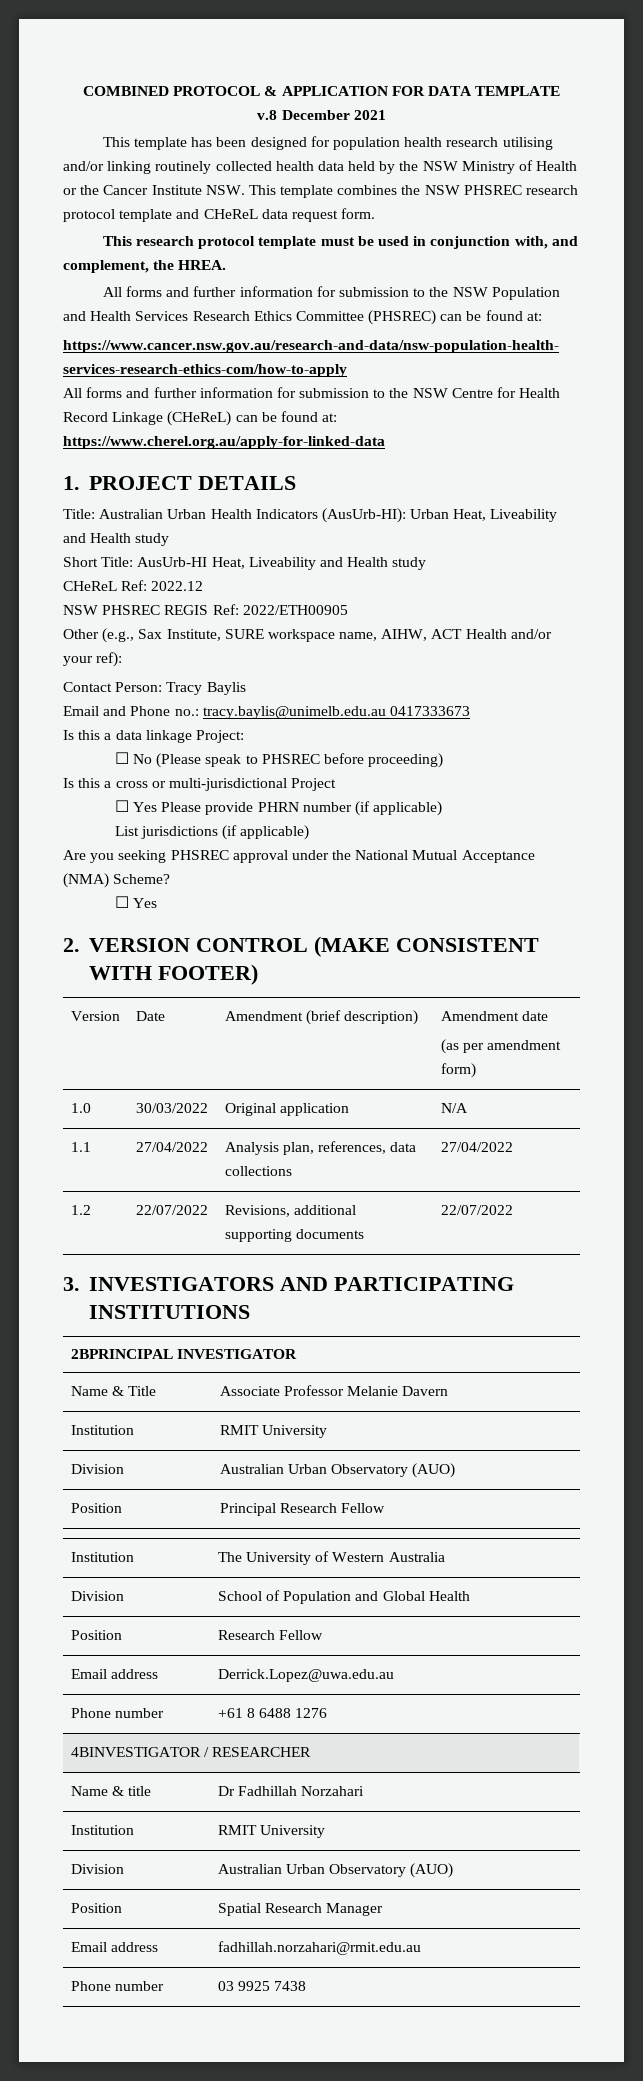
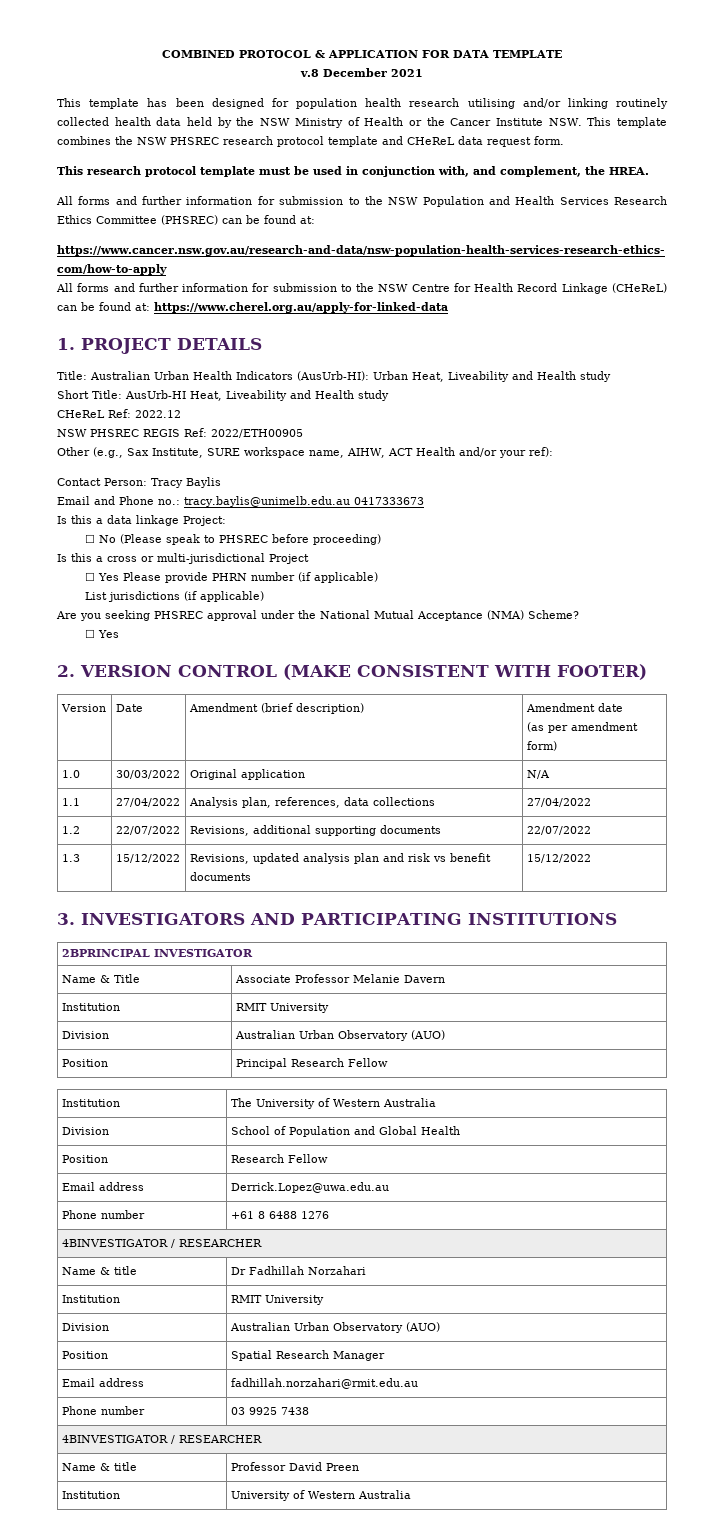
(513, 1210) none -> [61,854,80,862] [115,854,180,863] [189,853,491,864] [189,872,251,881] [526,854,591,863] // 1.3 | 15/12/2022 | Revisions, updated analysis plan and risk vs benefit documents | 15/12/2022
(307, 1986) none -> [61,1435,262,1444] [61,1462,137,1471] [230,1462,359,1471] [61,1491,120,1499] [230,1490,411,1501] // 4BINVESTIGATOR / RESEARCHER // Name & title | Professor David Preen // Institution | University of Western Australia

